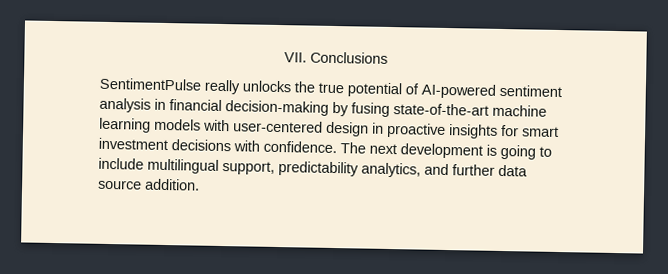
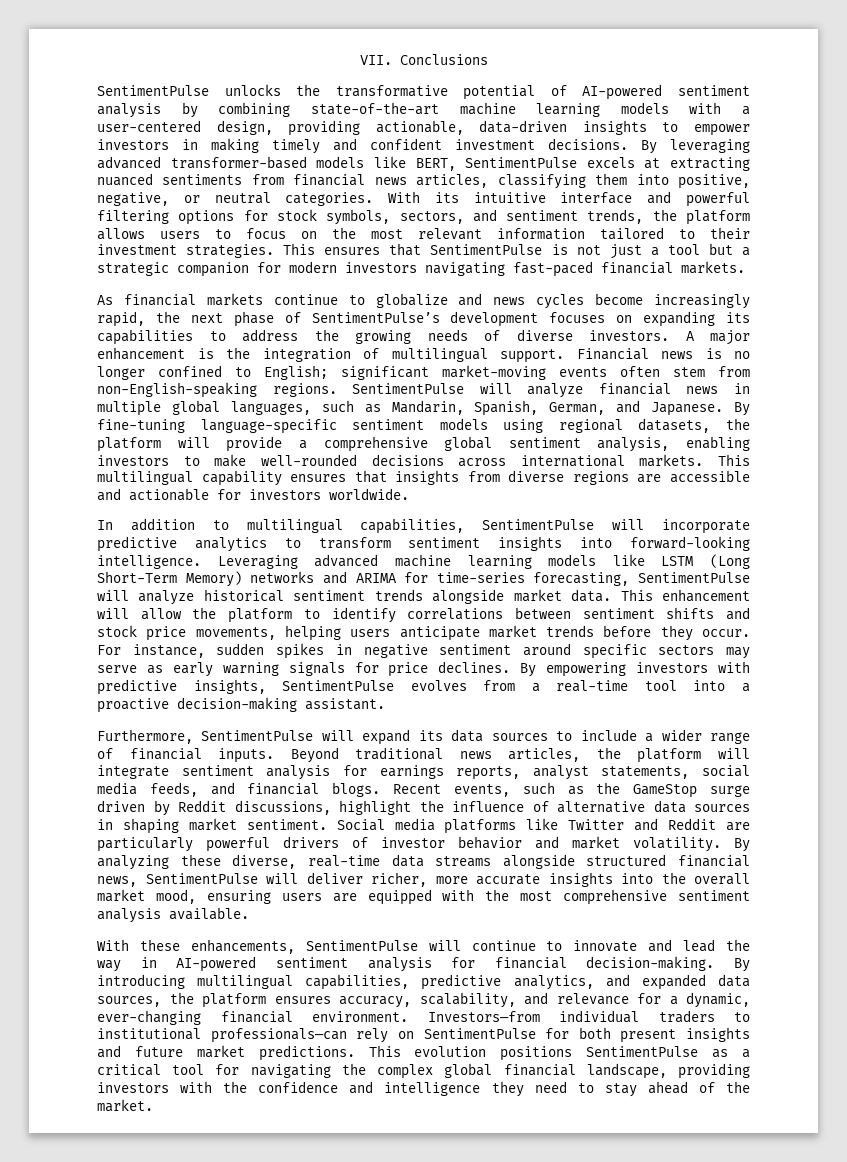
[204,79,240,95] really -> (209, 90) none
[318,82,344,94] true -> [335,85,448,97] transformative
[154,98,390,117] in financial decision-making by fusing -> [181,102,291,118] by combining
[233,120,559,139] [98,137,552,160] [98,157,528,178] [98,178,200,191] user-centered design in proactive insights for smart investment decisions with confidence. The next development is going to include multilingual support, predictability analytics, and further data source addition. -> [742,106,750,115] [97,120,750,136] [97,138,750,154] [97,156,750,171] [97,173,751,189] [97,191,750,207] [97,209,750,225] [97,227,750,240] [97,243,751,259] [97,261,745,277] [97,293,750,309] [97,311,750,327] [97,329,750,345] [97,347,750,363] [97,365,750,380] [97,382,750,398] [97,400,750,416] [97,418,750,434] [97,436,750,452] [97,454,750,467] [97,470,750,486] [97,488,409,501] [97,518,750,534] [97,536,750,552] [97,554,750,569] [97,571,750,587] [97,589,751,605] [97,607,750,623] [97,625,750,641] [97,643,750,659] [97,661,750,677] [97,679,750,695] [97,697,385,713] [97,729,750,745] [97,747,750,763] [97,765,750,780] [97,782,750,798] [97,800,750,816] [97,818,750,834] [97,836,750,852] [97,854,750,870] [97,872,750,887] [97,889,750,905] [97,907,249,923] [97,939,750,954] [97,956,750,972] [97,974,750,990] [97,992,750,1008] [97,1010,750,1025] [97,1027,750,1043] [97,1045,751,1061] [97,1063,750,1079] [97,1081,751,1097] [97,1099,153,1112] a user-centered design, providing actionable, data-driven insights to empower investors in making timely and confident investment decisions. By leveraging advanced transformer-based models like BERT, SentimentPulse excels at extracting nuanced sentiments from financial news articles, classifying them into positive, negative, or neutral categories. With its intuitive interface and powerful filtering options for stock symbols, sectors, and sentiment trends, the platform allows users to focus on the most relevant information tailored to their investment strategies. This ensures that SentimentPulse is not just a tool but a strategic companion for modern investors navigating fast-paced financial markets. // As financial markets continue to globalize and news cycles become increasingly rapid, the next phase of SentimentPulse’s development focuses on expanding its capabilities to address the growing needs of diverse investors. A major enhancement is the integration of multilingual support. Financial news is no longer confined to English; significant market-moving events often stem from non-English-speaking regions. SentimentPulse will analyze financial news in multiple global languages, such as Mandarin, Spanish, German, and Japanese. By fine-tuning language-specific sentiment models using regional datasets, the platform will provide a comprehensive global sentiment analysis, enabling investors to make well-rounded decisions across international markets. This multilingual capability ensures that insights from diverse regions are accessible and actionable for investors worldwide. // In addition to multilingual capabilities, SentimentPulse will incorporate predictive analytics to transform sentiment insights into forward-looking intelligence. Leveraging advanced machine learning models like LSTM (Long Short-Term Memory) networks and ARIMA for time-series forecasting, SentimentPulse will analyze historical sentiment trends alongside market data. This enhancement will allow the platform to identify correlations between sentiment shifts and stock price movements, helping users anticipate market trends before they occur. For instance, sudden spikes in negative sentiment around specific sectors may serve as early warning signals for price declines. By empowering investors with predictive insights, SentimentPulse evolves from a real-time tool into a proactive decision-making assistant. // Furthermore, SentimentPulse will expand its data sources to include a wider range of financial inputs. Beyond traditional news articles, the platform will integrate sentiment analysis for earnings reports, analyst statements, social media feeds, and financial blogs. Recent events, such as the GameStop surge driven by Reddit discussions, highlight the influence of alternative data sources in shaping market sentiment. Social media platforms like Twitter and Reddit are particularly powerful drivers of investor behavior and market volatility. By analyzing these diverse, real-time data streams alongside structured financial news, SentimentPulse will deliver richer, more accurate insights into the overall market mood, ensuring users are equipped with the most comprehensive sentiment analysis available. // With these enhancements, SentimentPulse will continue to innovate and lead the way in AI-powered sentiment analysis for financial decision-making. By introducing multilingual capabilities, predictive analytics, and expanded data sources, the platform ensures accuracy, scalability, and relevance for a dynamic, ever-changing financial environment. Investors—from individual traders to institutional professionals—can rely on SentimentPulse for both present insights and future market predictions. This evolution positions SentimentPulse as a critical tool for navigating the complex global financial landscape, providing investors with the confidence and intelligence they need to stay ahead of the market.

